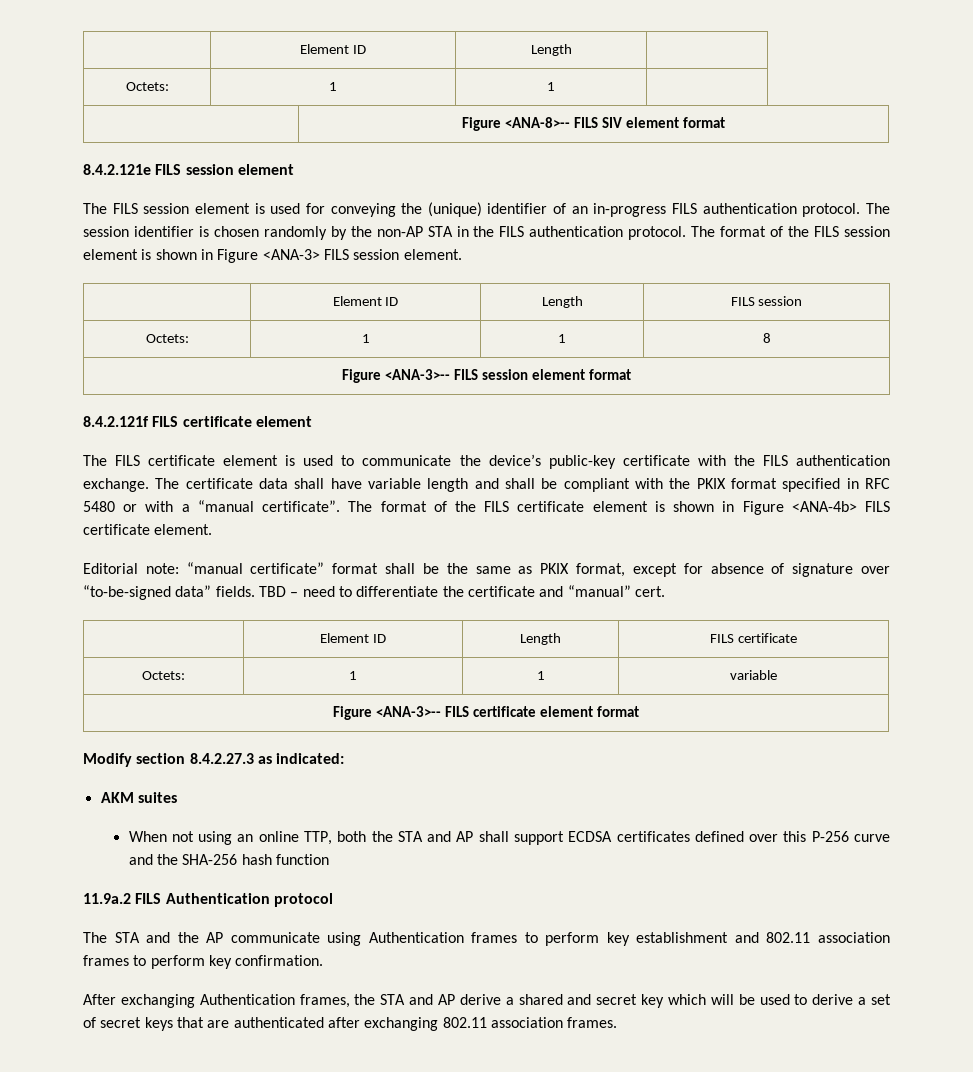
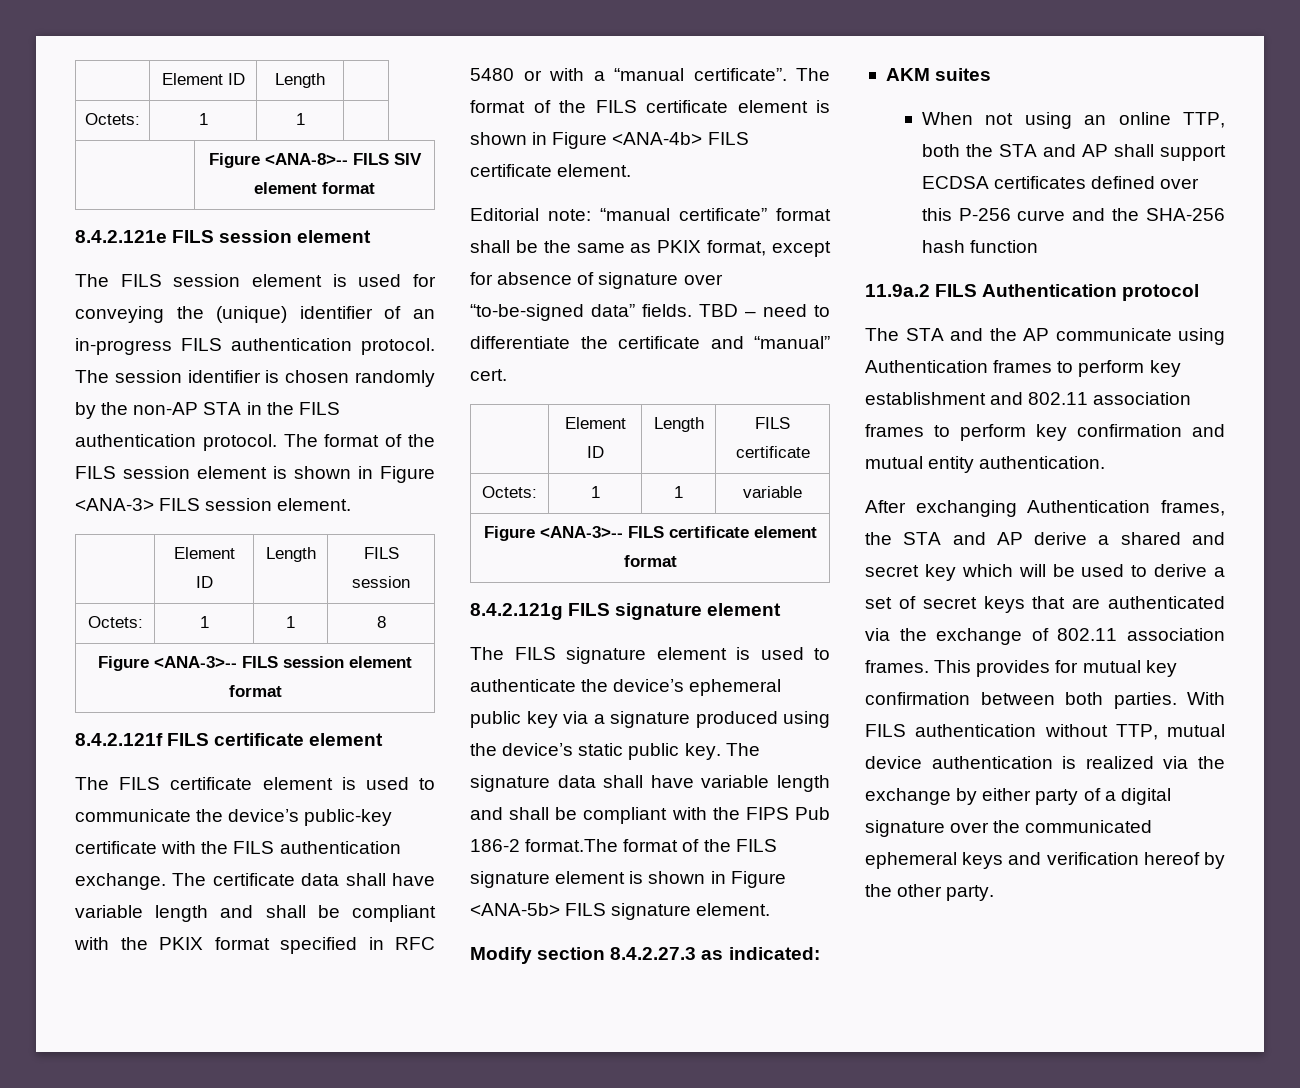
(639, 711) none -> [470,603,782,620] [470,647,830,664] [470,679,782,696] [470,711,830,728] [470,743,760,760] [470,775,830,792] [470,807,830,824] [470,839,777,852] [470,871,786,888] [470,903,771,920] // 8.4.2.121g FILS signature element // The FILS signature element is used to authenticate the device’s ephemeral public key via a signature produced using the device’s static public key. The signature data shall have variable length and shall be compliant with the FIPS Pub 186-2 format.The format of the FILS signature element is shown in Figure <ANA-5b> FILS signature element.
[235,955,324,966] confirmation. -> [1077,424,1225,437] [865,456,1106,473] confirmation and mutual entity authentication.
[327,1017,618,1031] after exchanging 802.11 association frames. -> [865,628,1225,645] [865,660,1177,677] [865,692,1225,709] [865,724,1225,740] [865,756,1225,769] [865,788,1171,805] [865,820,1153,837] [865,852,1225,869] [865,884,995,901] via the exchange of 802.11 association frames. This provides for mutual key confirmation between both parties. With FILS authentication without TTP, mutual device authentication is realized via the exchange by either party of a digital signature over the communicated ephemeral keys and verification hereof by the other party.

